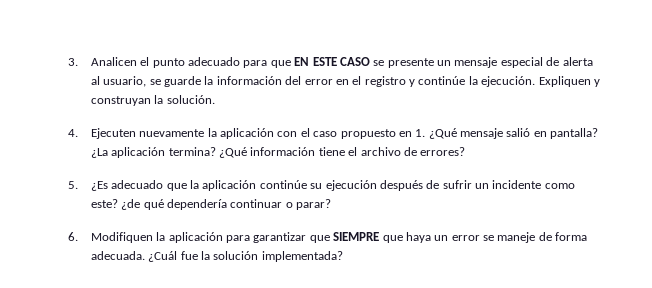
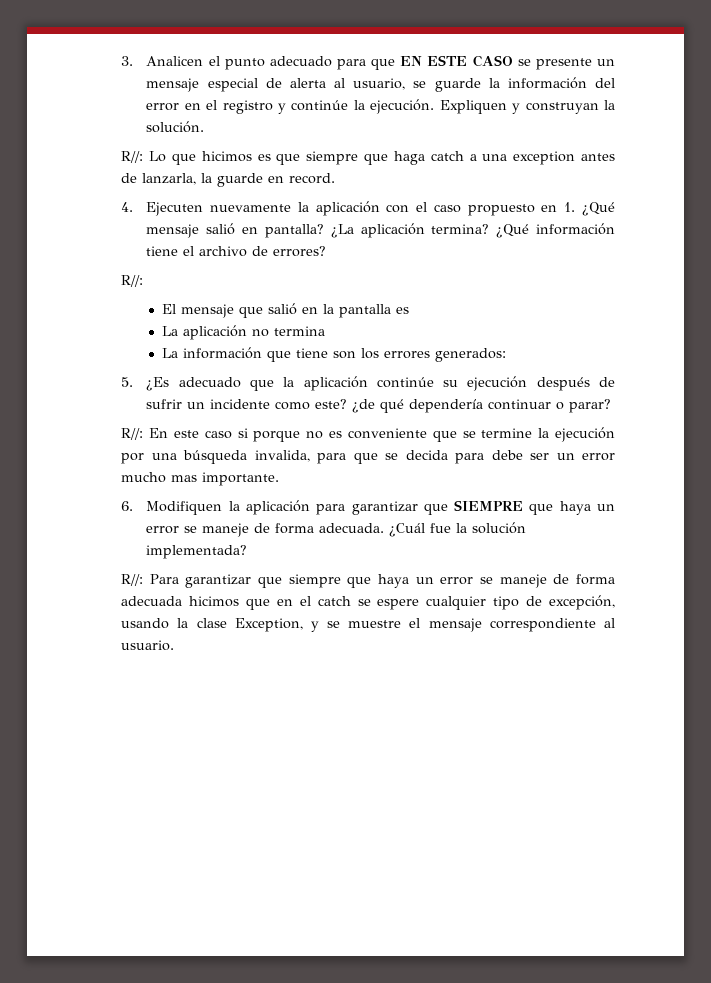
(215, 99) none -> [121,151,615,165] [121,173,336,187] // R//: Lo que hicimos es que siempre que haga catch a una exception antes de lanzarla, la guarde en record.
(466, 151) none -> [121,275,144,287] [162,303,410,318] [162,325,326,340] [162,347,507,362] // R//: // El mensaje que salió en la pantalla es // La aplicación no termina // La información que tiene son los errores generados:
(332, 204) none -> [121,427,615,442] [121,450,615,464] [121,472,280,486] // R//: En este caso si porque no es conveniente que se termine la ejecución por una búsqueda invalida, para que se decida para debe ser un error mucho mas importante.
(343, 256) none -> [121,574,615,588] [121,595,615,610] [121,618,615,632] [121,640,175,651] // R//: Para garantizar que siempre que haya un error se maneje de forma adecuada hicimos que en el catch se espere cualquier tipo de excepción, usando la clase Exception, y se muestre el mensaje correspondiente al usuario.

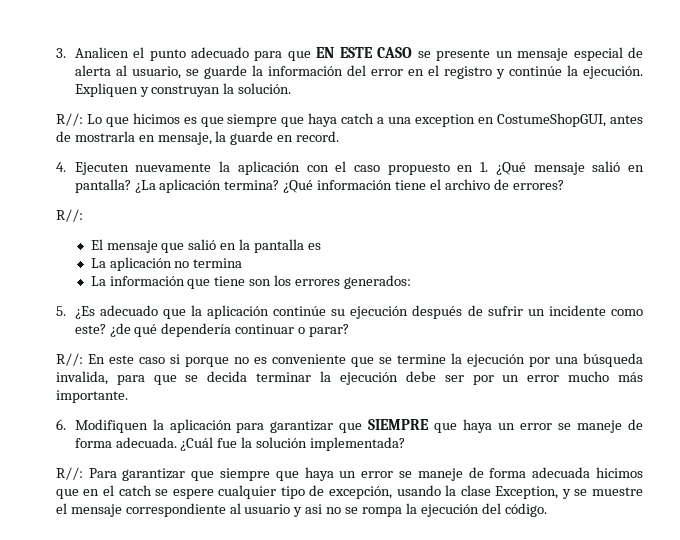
[393,151,425,165] haga -> [308,113,338,127] haya
[581,153,615,161] [121,173,197,185] antes de lanzarla, -> [478,113,643,127] [55,131,212,145] en CostumeShopGUI, antes de mostrarla en mensaje,
[455,453,485,464] para -> [256,371,398,385] terminar la ejecución
(550, 456) none -> [472,375,494,385] por
[171,475,198,482] mas -> [618,372,643,382] más
[121,640,175,651] usuario. -> [244,503,547,517] usuario y asi no se rompa la ejecución del código.

